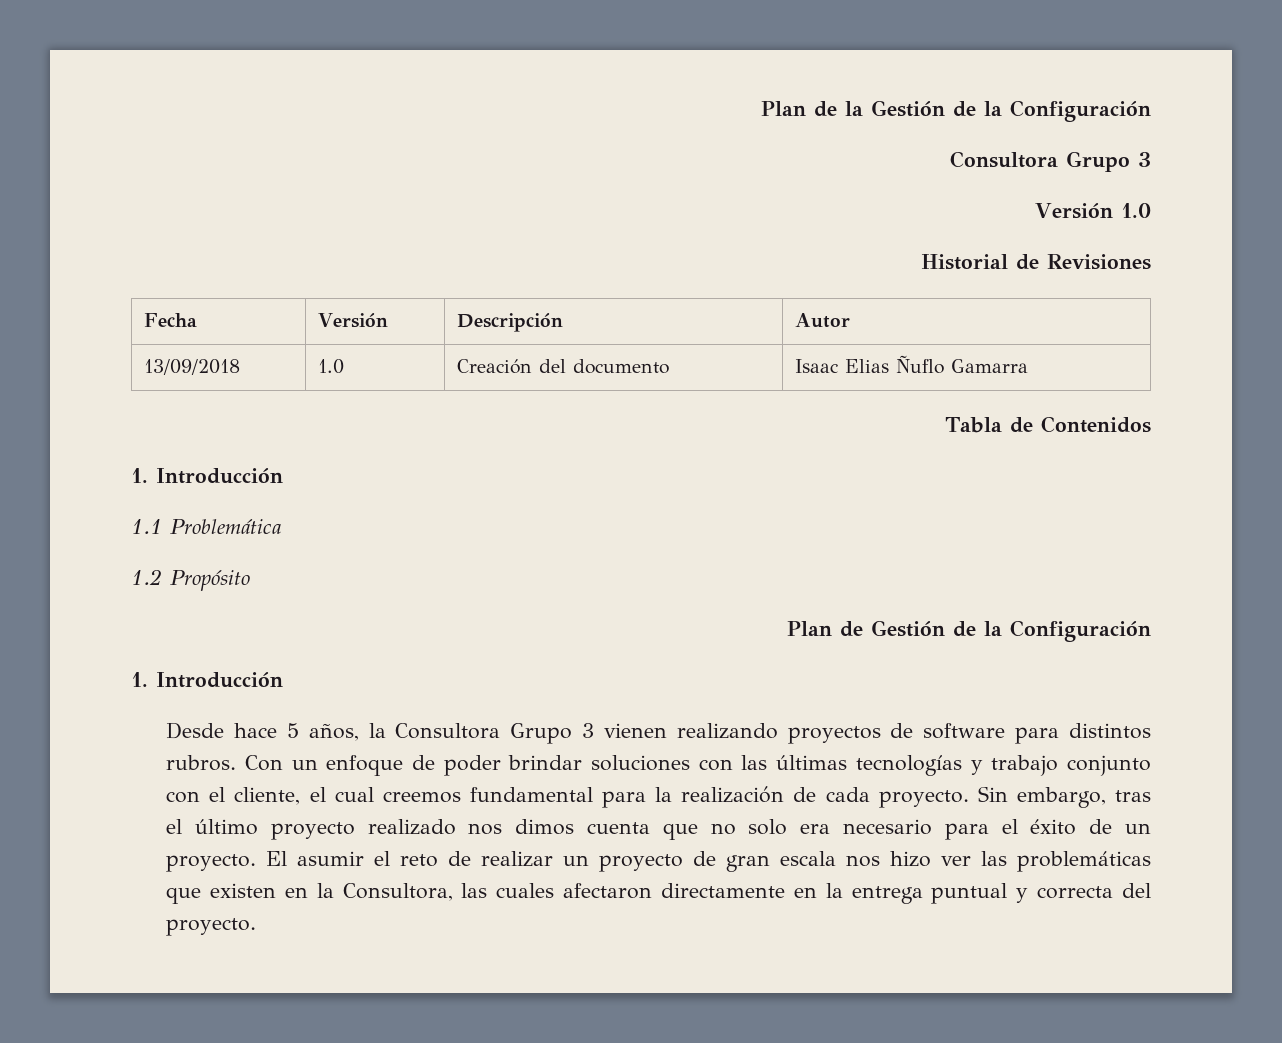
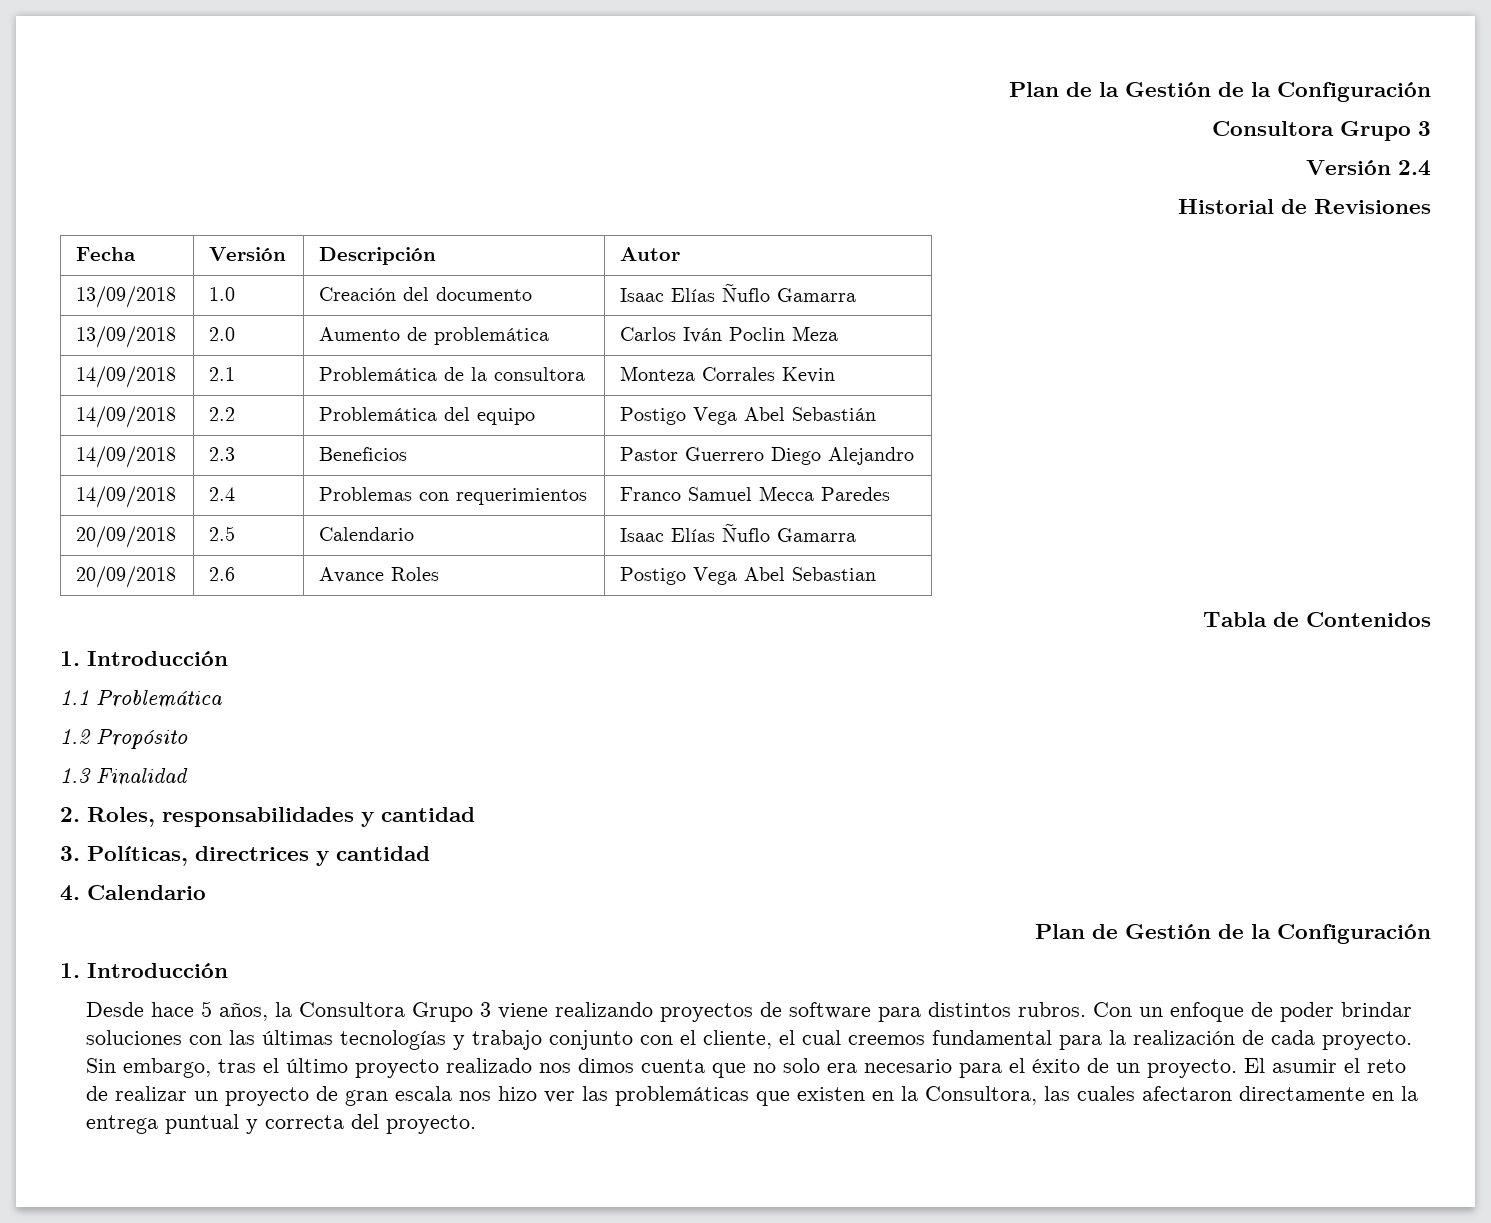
[1121,203,1151,218] 1.0 -> [1398,160,1431,176] 2.4
[845,355,1029,374] Elias Ñuflo Gamarra -> [671,283,857,302] [76,326,177,348] [209,327,236,341] [319,327,550,345] [620,326,839,343] [76,366,177,388] [209,367,236,381] [319,367,586,381] [620,366,836,383] [76,406,177,428] [209,407,236,421] [319,407,536,425] [620,407,877,425] [76,446,177,468] [209,447,236,461] [319,447,408,461] [620,447,915,465] [76,486,177,508] [209,487,236,501] [319,487,588,505] [620,486,891,501] [76,526,177,548] [209,526,236,541] [319,527,415,541] [620,523,857,542] [76,566,177,588] [209,567,236,581] [319,567,440,583] [620,567,877,585] Elías Ñuflo Gamarra // 13/09/2018 | 2.0 | Aumento de problemática | Carlos Iván Poclin Meza // 14/09/2018 | 2.1 | Problemática de la consultora | Monteza Corrales Kevin // 14/09/2018 | 2.2 | Problemática del equipo | Postigo Vega Abel Sebastián // 14/09/2018 | 2.3 | Beneficios | Pastor Guerrero Diego Alejandro // 14/09/2018 | 2.4 | Problemas con requerimientos | Franco Samuel Mecca Paredes // 20/09/2018 | 2.5 | Calendario | Isaac Elías Ñuflo Gamarra // 20/09/2018 | 2.6 | Avance Roles | Postigo Vega Abel Sebastian
(250, 580) none -> [60,768,188,786] [60,807,475,827] [60,846,430,866] [60,885,206,901] // 1.3 Finalidad // 2. Roles, responsabilidades y cantidad // 3. Políticas, directrices y cantidad // 4. Calendario
[603,723,667,738] vienen -> [497,1003,548,1019] viene

